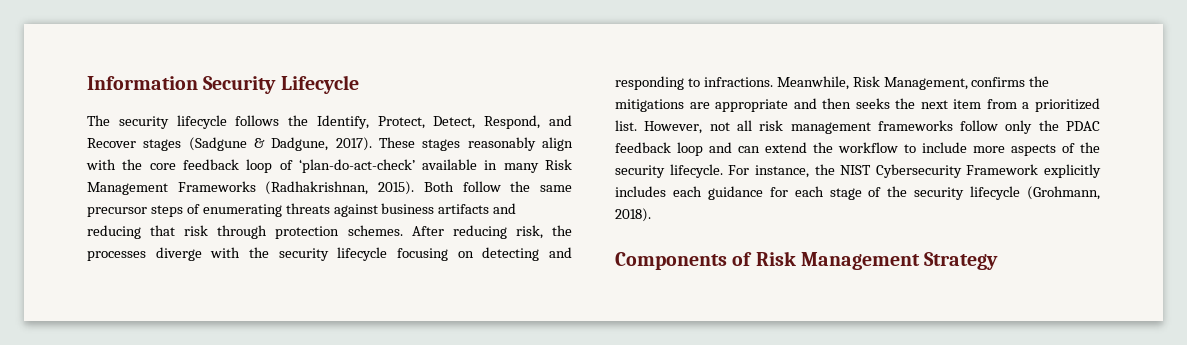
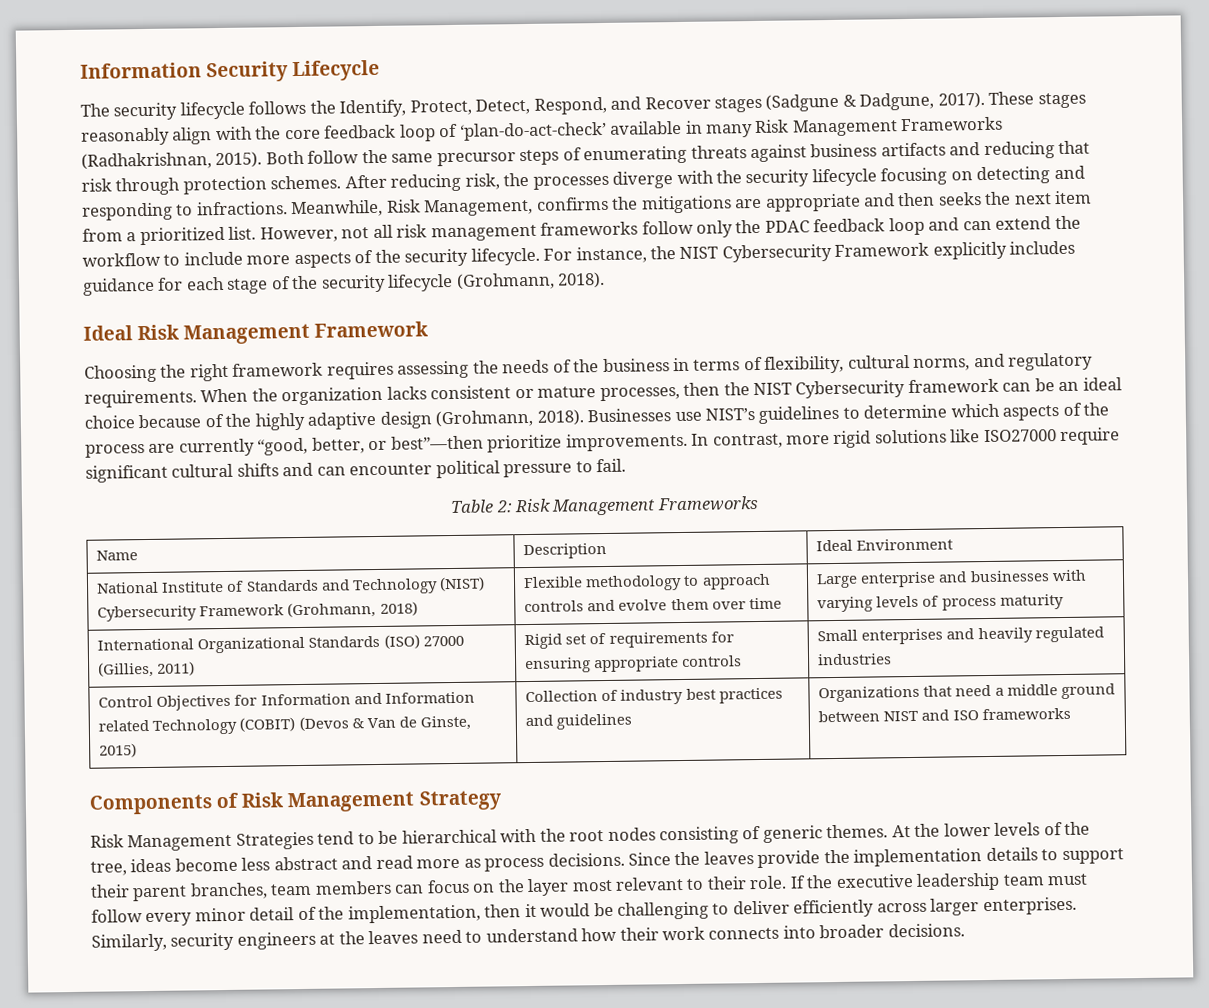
[672,186,702,197] each -> (1076, 247) none
(651, 215) none -> [83,321,430,345] [84,352,1094,383] [84,377,1122,408] [84,402,1110,431] [85,427,1121,458] [85,458,627,483] [450,495,759,516] [96,550,139,561] [523,542,608,560] [816,538,954,552] [96,576,485,595] [97,601,418,622] [523,573,771,592] [524,597,782,613] [816,569,1087,589] [817,594,1064,613] [97,634,464,654] [98,661,196,678] [524,631,734,650] [525,655,743,674] [817,626,1104,645] [817,653,893,666] [98,691,475,711] [98,715,471,735] [99,743,138,758] [525,687,783,705] [525,713,633,730] [818,683,1115,703] [818,707,1071,723] // Ideal Risk Management Framework // Choosing the right framework requires assessing the needs of the business in terms of flexibility, cultural norms, and regulatory requirements. When the organization lacks consistent or mature processes, then the NIST Cybersecurity framework can be an ideal choice because of the highly adaptive design (Grohmann, 2018). Businesses use NIST’s guidelines to determine which aspects of the process are currently “good, better, or best”—then prioritize improvements. In contrast, more rigid solutions like ISO27000 require significant cultural shifts and can encounter political pressure to fail. // Table 2: Risk Management Frameworks // Name | Description | Ideal Environment // National Institute of Standards and Technology (NIST) Cybersecurity Framework (Grohmann, 2018) | Flexible methodology to approach controls and evolve them over time | Large enterprise and businesses with varying levels of process maturity // International Organizational Standards (ISO) 27000 (Gillies, 2011) | Rigid set of requirements for ensuring appropriate controls | Small enterprises and heavily regulated industries // Control Objectives for Information and Information related Technology (COBIT) (Devos & Van de Ginste, 2015) | Collection of industry best practices and guidelines | Organizations that need a middle ground between NIST and ISO frameworks
(999, 261) none -> [90,821,1091,852] [90,847,1124,876] [90,872,1089,902] [91,896,1077,927] [91,923,965,952] // Risk Management Strategies tend to be hierarchical with the root nodes consisting of generic themes. At the lower levels of the tree, ideas become less abstract and read more as process decisions. Since the leaves provide the implementation details to support their parent branches, team members can focus on the layer most relevant to their role. If the executive leadership team must follow every minor detail of the implementation, then it would be challenging to deliver efficiently across larger enterprises. Similarly, security engineers at the leaves need to understand how their work connects into broader decisions.

